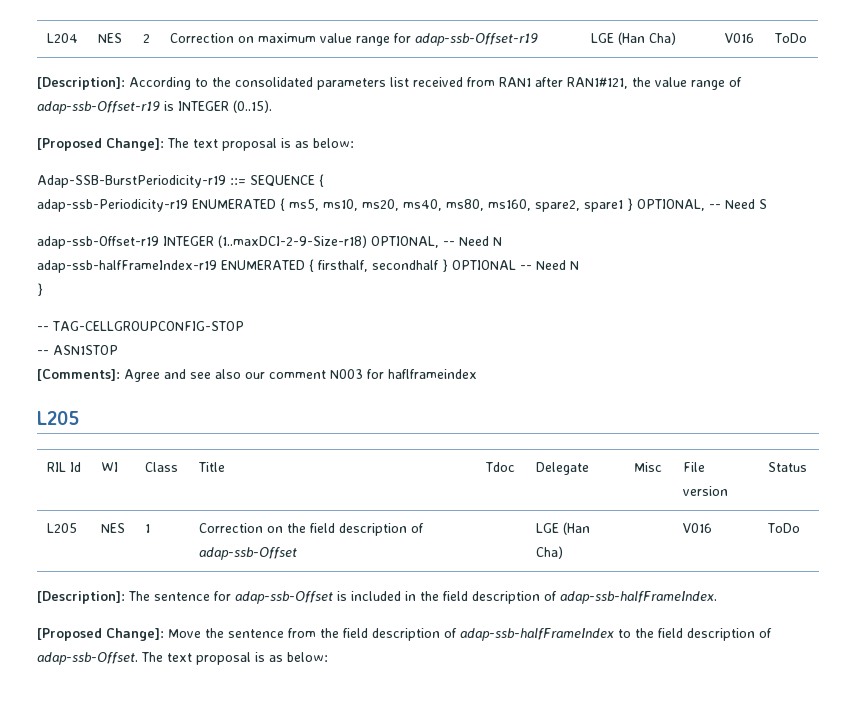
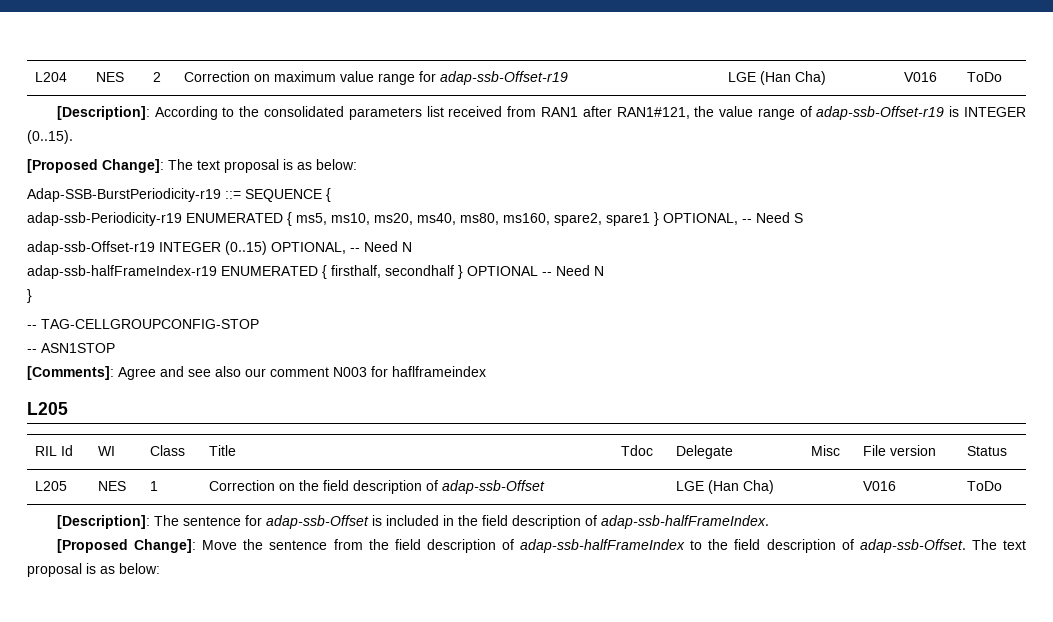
[218,235,367,248] (1..maxDCI-2-9-Size-r18) -> [225,241,267,255] (0..15)

